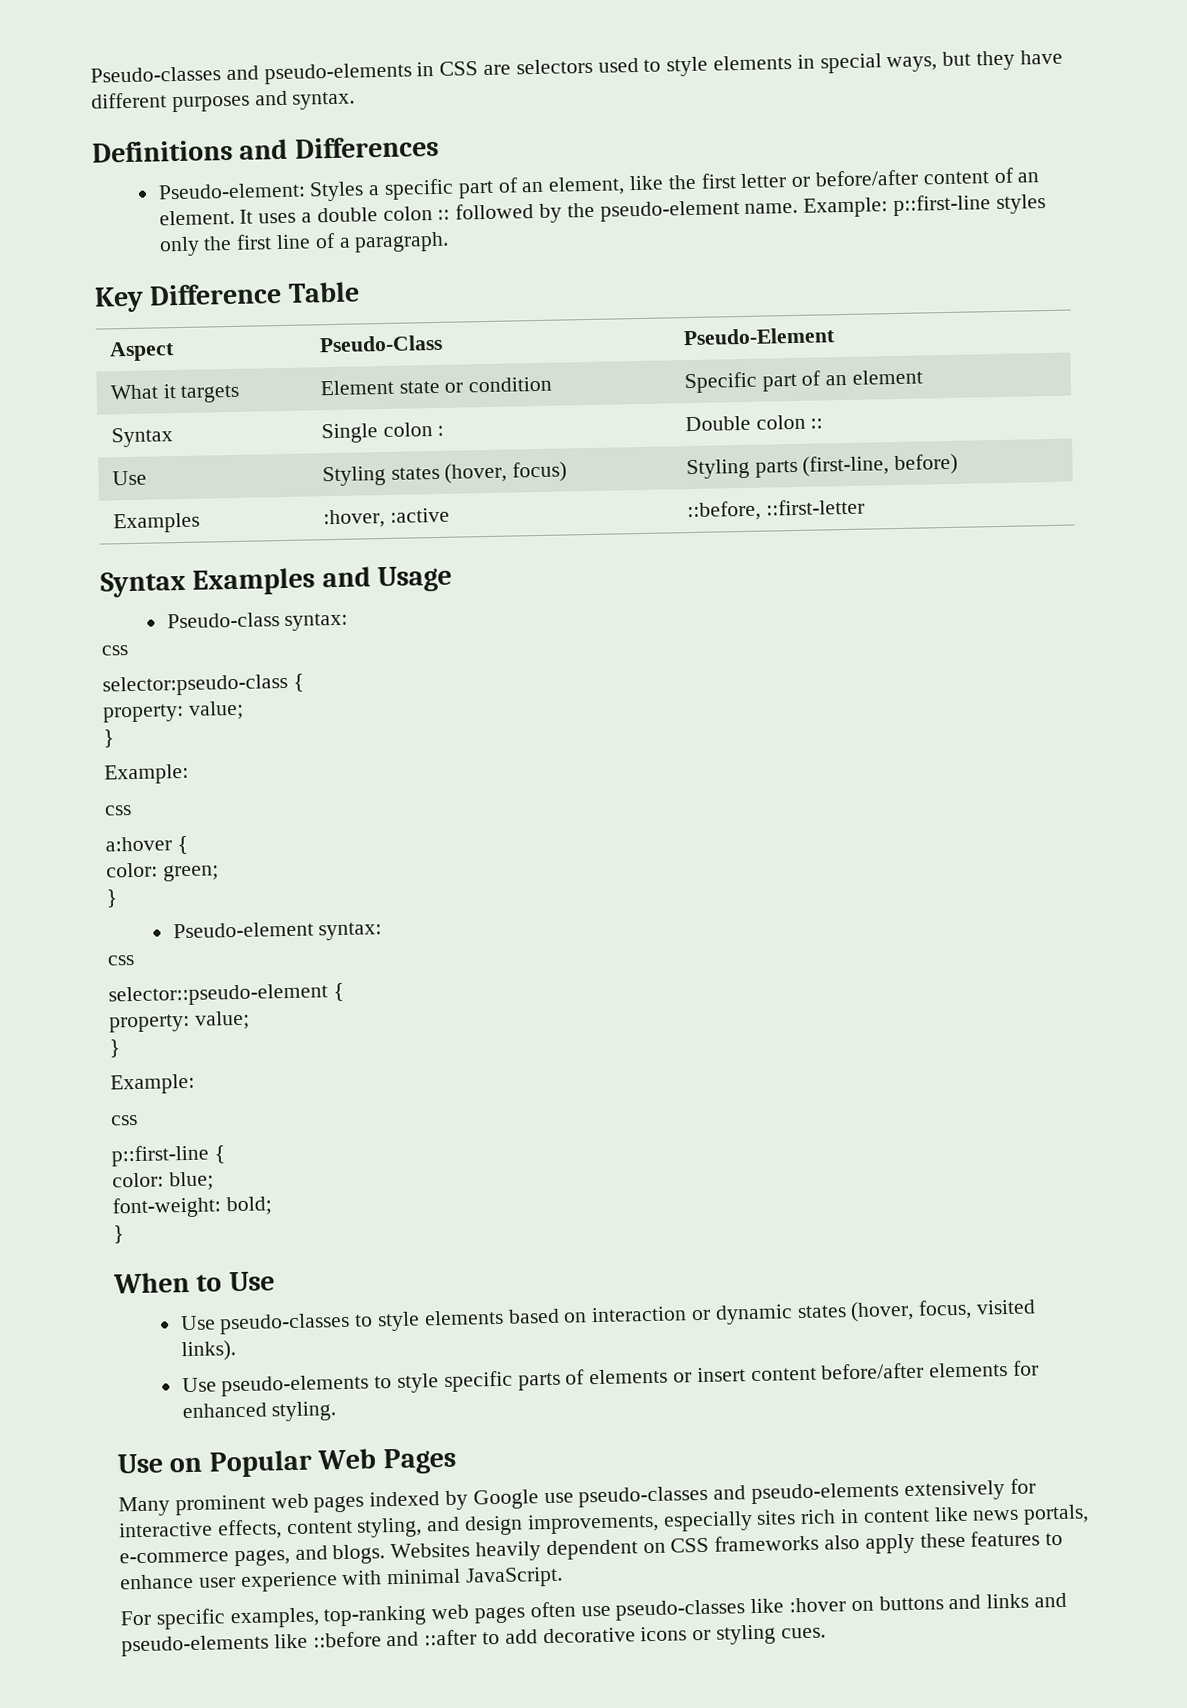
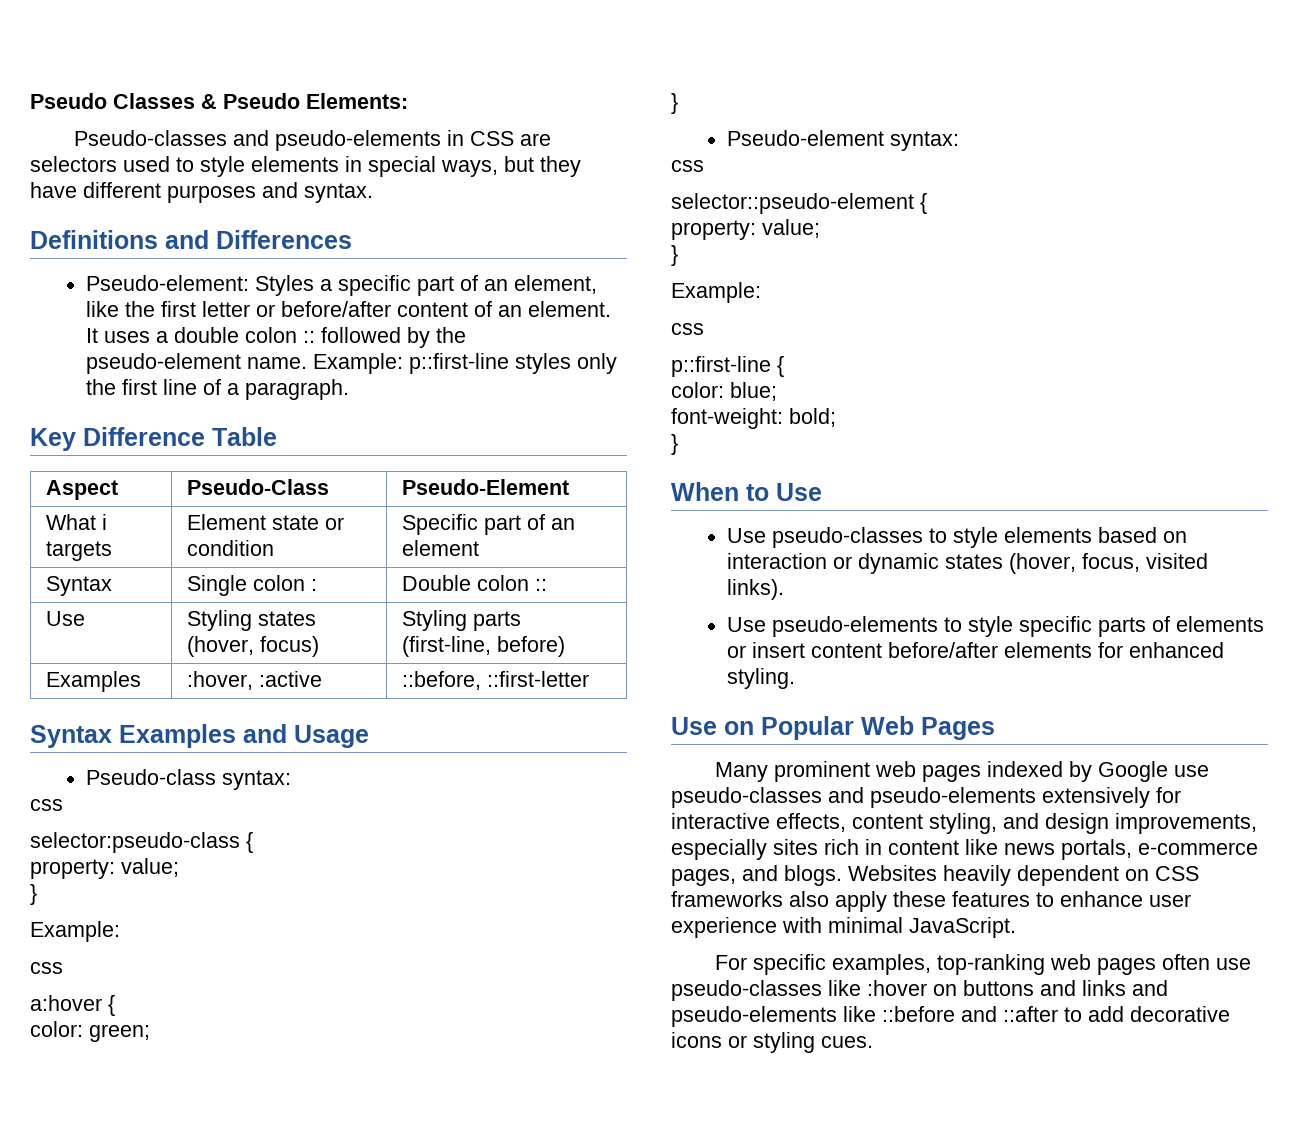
(90, 74) none -> [30,93,408,109] Pseudo Classes & Pseudo Elements: //
[162,384,177,399] it -> [102,514,108,530] i

